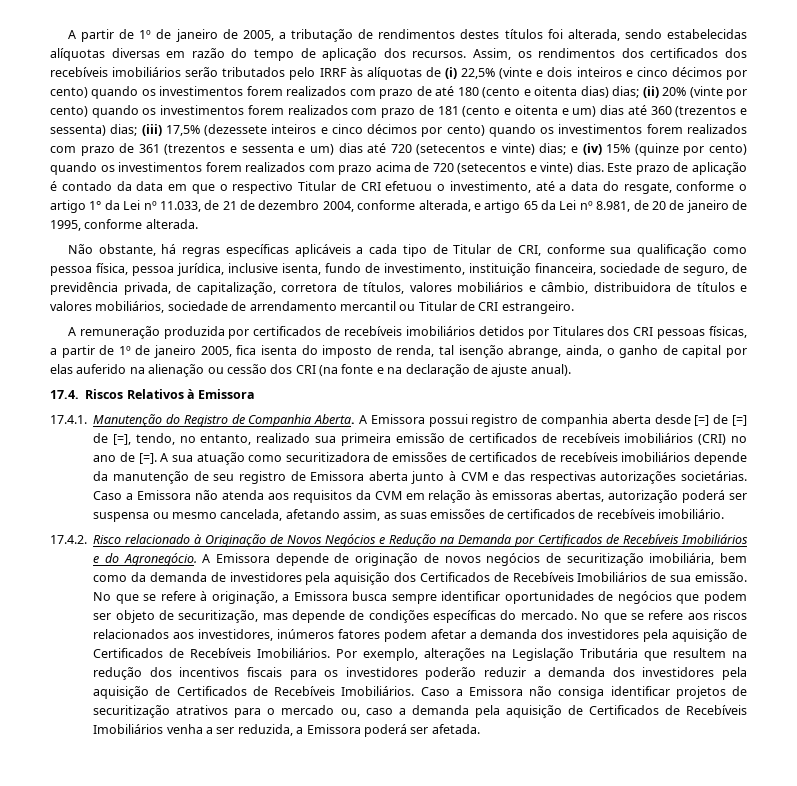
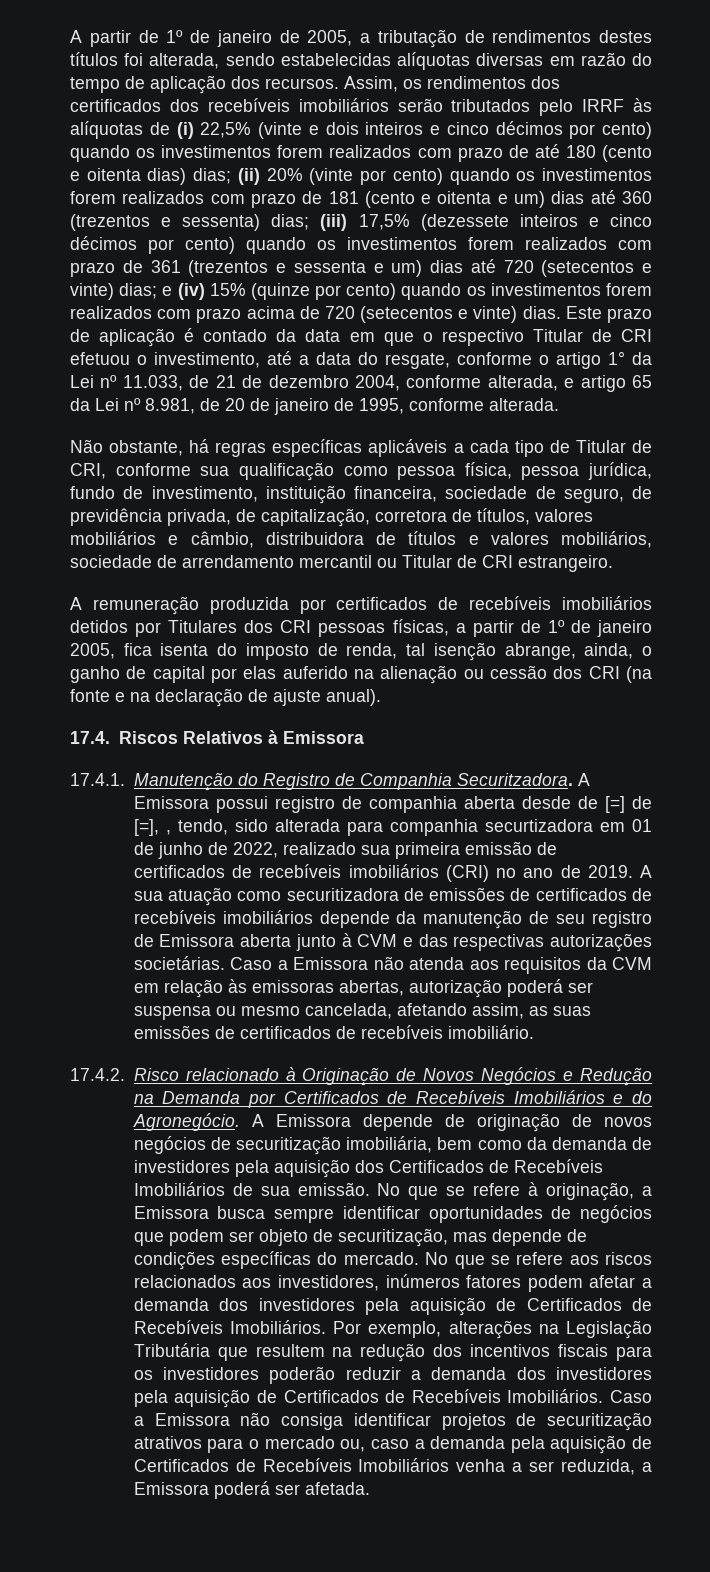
[228,263,321,275] inclusive isenta, -> (652, 471) none
[314,414,356,424] Aberta. -> [456,773,573,786] Securitzadora.
[694,415,710,426] [=] -> (571, 802) none
[135,433,252,445] tendo, no entanto, -> [165,819,652,836] [133,842,278,859] , tendo, sido alterada para companhia securtizadora em 01 de junho de 2022,
[138,453,157,464] [=]. -> [587,865,633,878] 2019.

